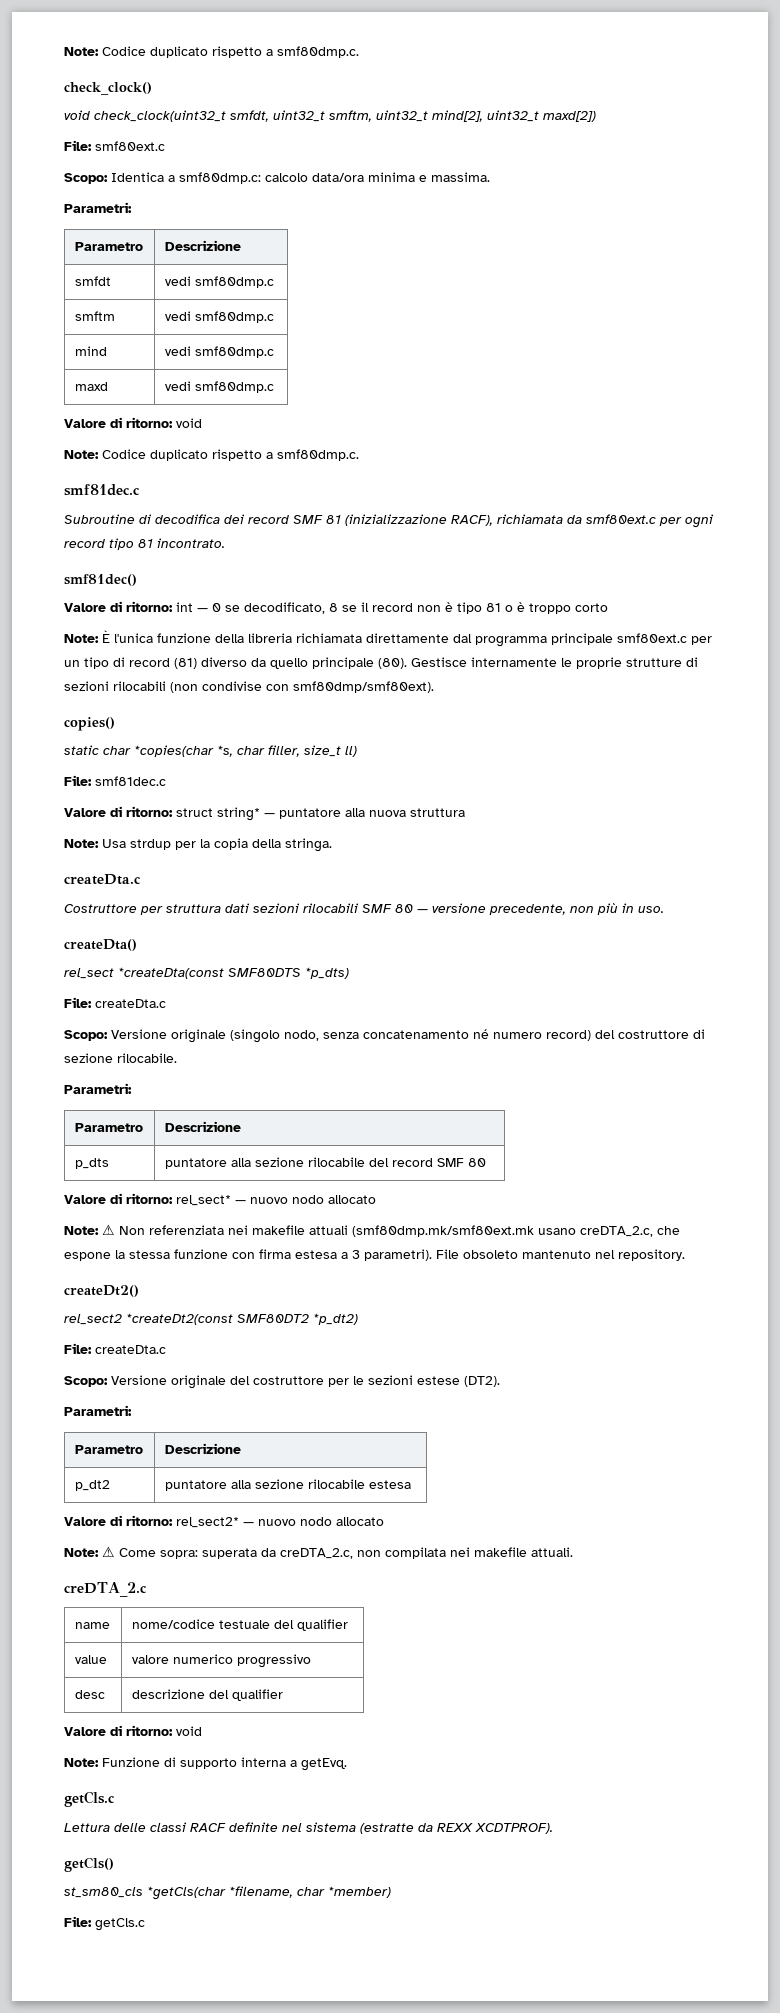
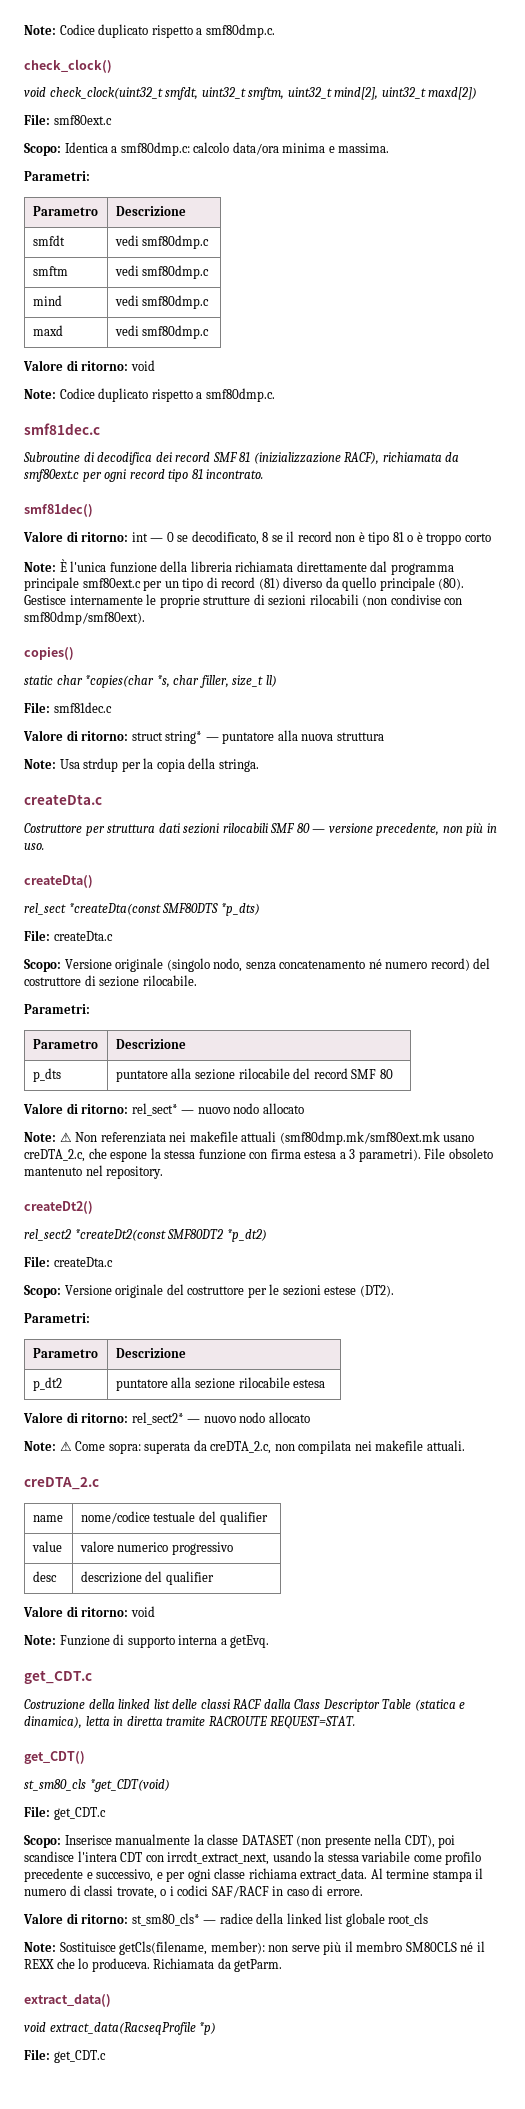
[64,1791,115,1807] [64,1822,553,1834] [64,1857,114,1872] [64,1886,391,1900] [64,1916,145,1931] getCls.c // Lettura delle classi RACF definite nel sistema (estratte da REXX XCDTPROF). // getCls() // st_sm80_cls *getCls(char *filename, char *member) // File: getCls.c -> [24,1670,92,1684] [24,1699,466,1712] [24,1716,356,1729] [24,1751,85,1764] [24,1779,170,1792] [24,1806,106,1820] [24,1834,456,1848] [24,1851,482,1865] [24,1868,484,1882] [24,1885,363,1899] [23,1913,429,1927] [24,1941,485,1955] [24,1958,283,1972] [24,1994,111,2007] [24,2022,217,2035] [24,2049,106,2063] get_CDT.c // Costruzione della linked list delle classi RACF dalla Class Descriptor Table (statica e dinamica), letta in diretta tramite RACROUTE REQUEST=STAT. // get_CDT() // st_sm80_cls *get_CDT(void) // File: get_CDT.c // Scopo: Inserisce manualmente la classe DATASET (non presente nella CDT), poi scandisce l'intera CDT con irrcdt_extract_next, usando la stessa variabile come profilo precedente e successivo, e per ogni classe richiama extract_data. Al termine stampa il numero di classi trovate, o i codici SAF/RACF in caso di errore. // Valore di ritorno: st_sm80_cls* — radice della linked list globale root_cls // Note: Sostituisce getCls(filename, member): non serve più il membro SM80CLS né il REXX che lo produceva. Richiamata da getParm. // extract_data() // void extract_data(RacseqProfile *p) // File: get_CDT.c

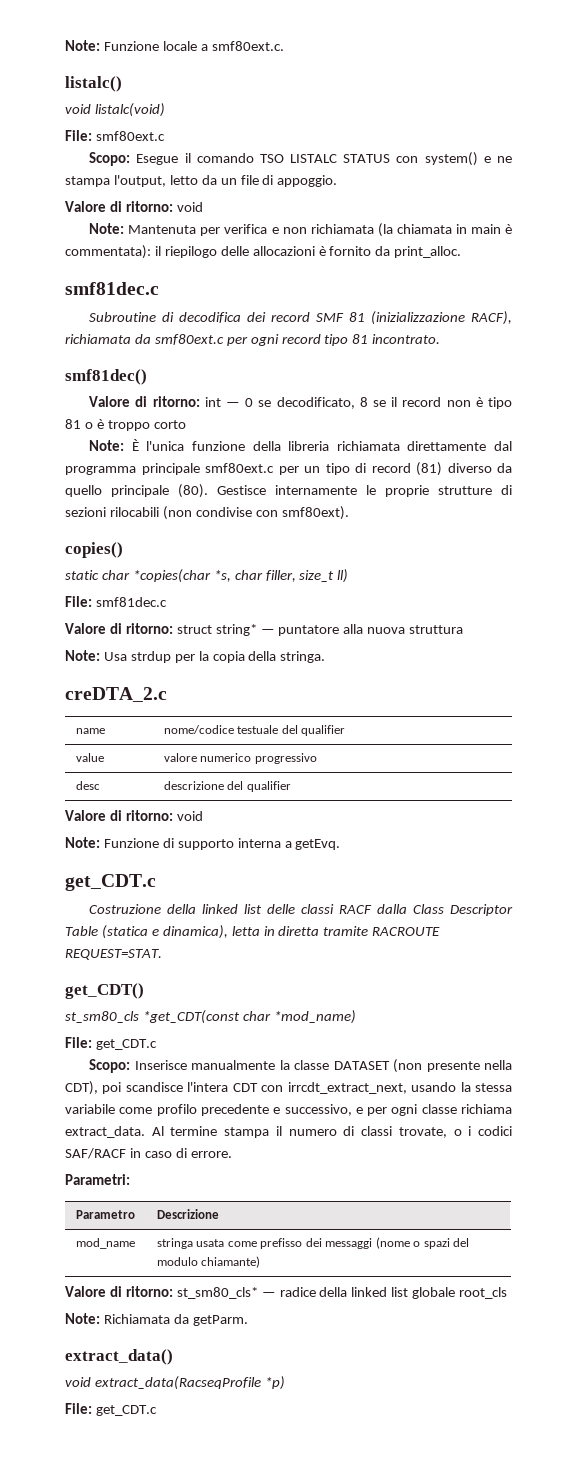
[24,24,275,38] [24,59,112,73] [24,87,478,100] [24,114,112,125] [24,142,390,156] [24,171,90,181] [32,206,98,216] [115,206,186,216] [32,235,65,246] [114,235,210,249] [32,266,68,276] [114,265,210,279] [32,295,62,306] [114,295,210,309] [32,325,63,336] [114,325,210,339] [23,360,155,371] [24,388,275,402] Note: Codice duplicato rispetto a smf80dmp.c. // check_clock() // void check_clock(uint32_t smfdt, uint32_t smftm, uint32_t mind[2], uint32_t maxd[2]) // File: smf80ext.c // Scopo: Identica a smf80dmp.c: calcolo data/ora minima e massima. // Parametri: // Parametro | Descrizione // smfdt | vedi smf80dmp.c // smftm | vedi smf80dmp.c // mind | vedi smf80dmp.c // maxd | vedi smf80dmp.c // Valore di ritorno: void // Note: Codice duplicato rispetto a smf80dmp.c. -> [65,40,284,51] [65,76,122,92] [65,103,165,117] [65,130,165,141] [89,152,512,166] [65,175,338,187] [65,201,203,212] [89,223,512,237] [65,245,462,259] Note: Funzione locale a smf80ext.c. // listalc() // void listalc(void) // File: smf80ext.c // Scopo: Esegue il comando TSO LISTALC STATUS con system() e ne stampa l'output, letto da un file di appoggio. // Valore di ritorno: void // Note: Mantenuta per verifica e non richiamata (la chiamata in main è commentata): il riepilogo delle allocazioni è fornito da print_alloc.
[24,611,145,625] smf80dmp/smf80ext). -> [281,506,349,520] smf80ext).
[24,794,102,805] [24,823,497,836] [24,843,44,850] [24,875,93,888] [24,903,260,916] [24,930,113,941] [24,958,491,972] [24,975,197,987] [24,1004,90,1014] [32,1039,98,1049] [115,1039,186,1049] [32,1068,61,1082] [115,1068,393,1082] [23,1103,304,1116] [24,1131,475,1145] [24,1148,493,1162] [24,1165,164,1179] [24,1201,93,1214] [24,1229,267,1242] [24,1256,113,1267] [24,1284,394,1298] [24,1313,90,1323] [32,1348,98,1358] [115,1348,186,1358] [32,1377,62,1391] [115,1377,326,1391] [23,1412,310,1425] [24,1440,465,1454] // createDta.c // Costruttore per struttura dati sezioni rilocabili SMF 80 — versione precedente, non più in uso. // createDta() // rel_sect *createDta(const SMF80DTS *p_dts) // File: createDta.c // Scopo: Versione originale (singolo nodo, senza concatenamento né numero record) del costruttore di sezione rilocabile. // Parametri: // Parametro | Descrizione // p_dts | puntatore alla sezione rilocabile del record SMF 80 // Valore di ritorno: rel_sect* — nuovo nodo allocato // Note: ⚠ Non referenziata nei makefile attuali (smf80dmp.mk/smf80ext.mk usano creDTA_2.c, che espone la stessa funzione con firma estesa a 3 parametri). File obsoleto mantenuto nel repository. // createDt2() // rel_sect2 *createDt2(const SMF80DT2 *p_dt2) // File: createDta.c // Scopo: Versione originale del costruttore per le sezioni estese (DT2). // Parametri: // Parametro | Descrizione // p_dt2 | puntatore alla sezione rilocabile estesa // Valore di ritorno: rel_sect2* — nuovo nodo allocato // Note: ⚠ Come sopra: superata da creDTA_2.c, non compilata nei makefile attuali. -> (326, 657) none
[89,1779,170,1792] *get_CDT(void) -> [142,1010,356,1024] *get_CDT(const char *mod_name)
(363, 1892) none -> [65,1174,130,1185] [75,1210,135,1219] [156,1209,219,1219] [75,1238,135,1249] [156,1237,470,1249] [156,1256,261,1268] // Parametri: // Parametro | Descrizione // mod_name | stringa usata come prefisso dei messaggi (nome o spazi del modulo chiamante)
[59,1941,485,1955] [24,1958,150,1972] Sostituisce getCls(filename, member): non serve più il membro SM80CLS né il REXX che lo produceva. -> (100, 1318) none

